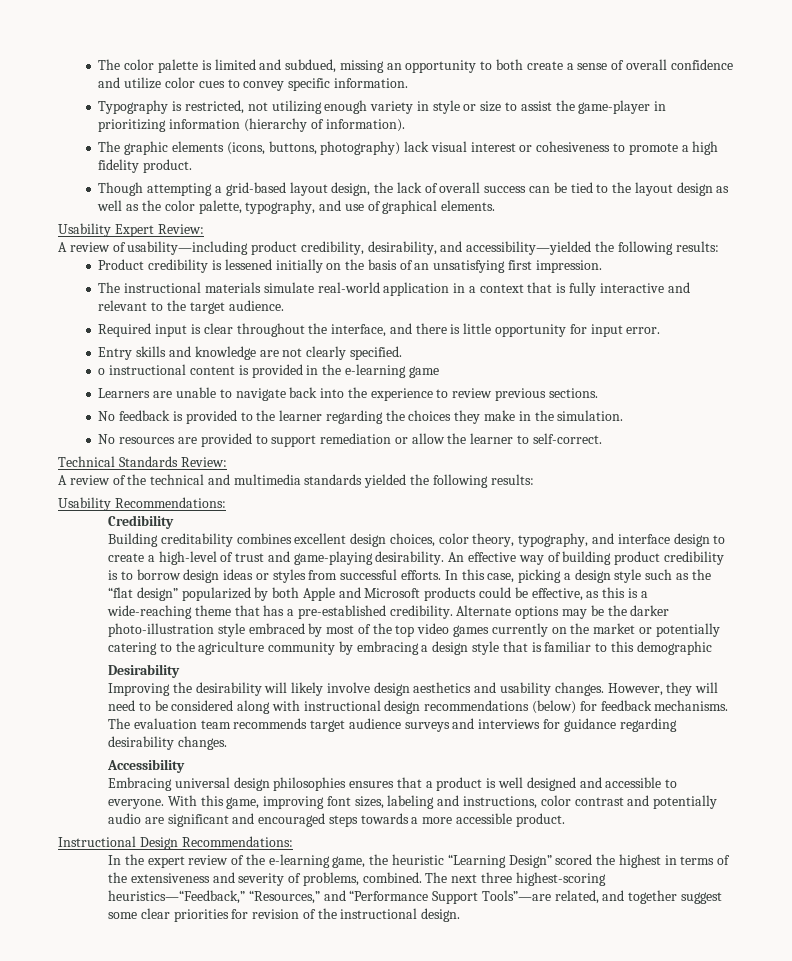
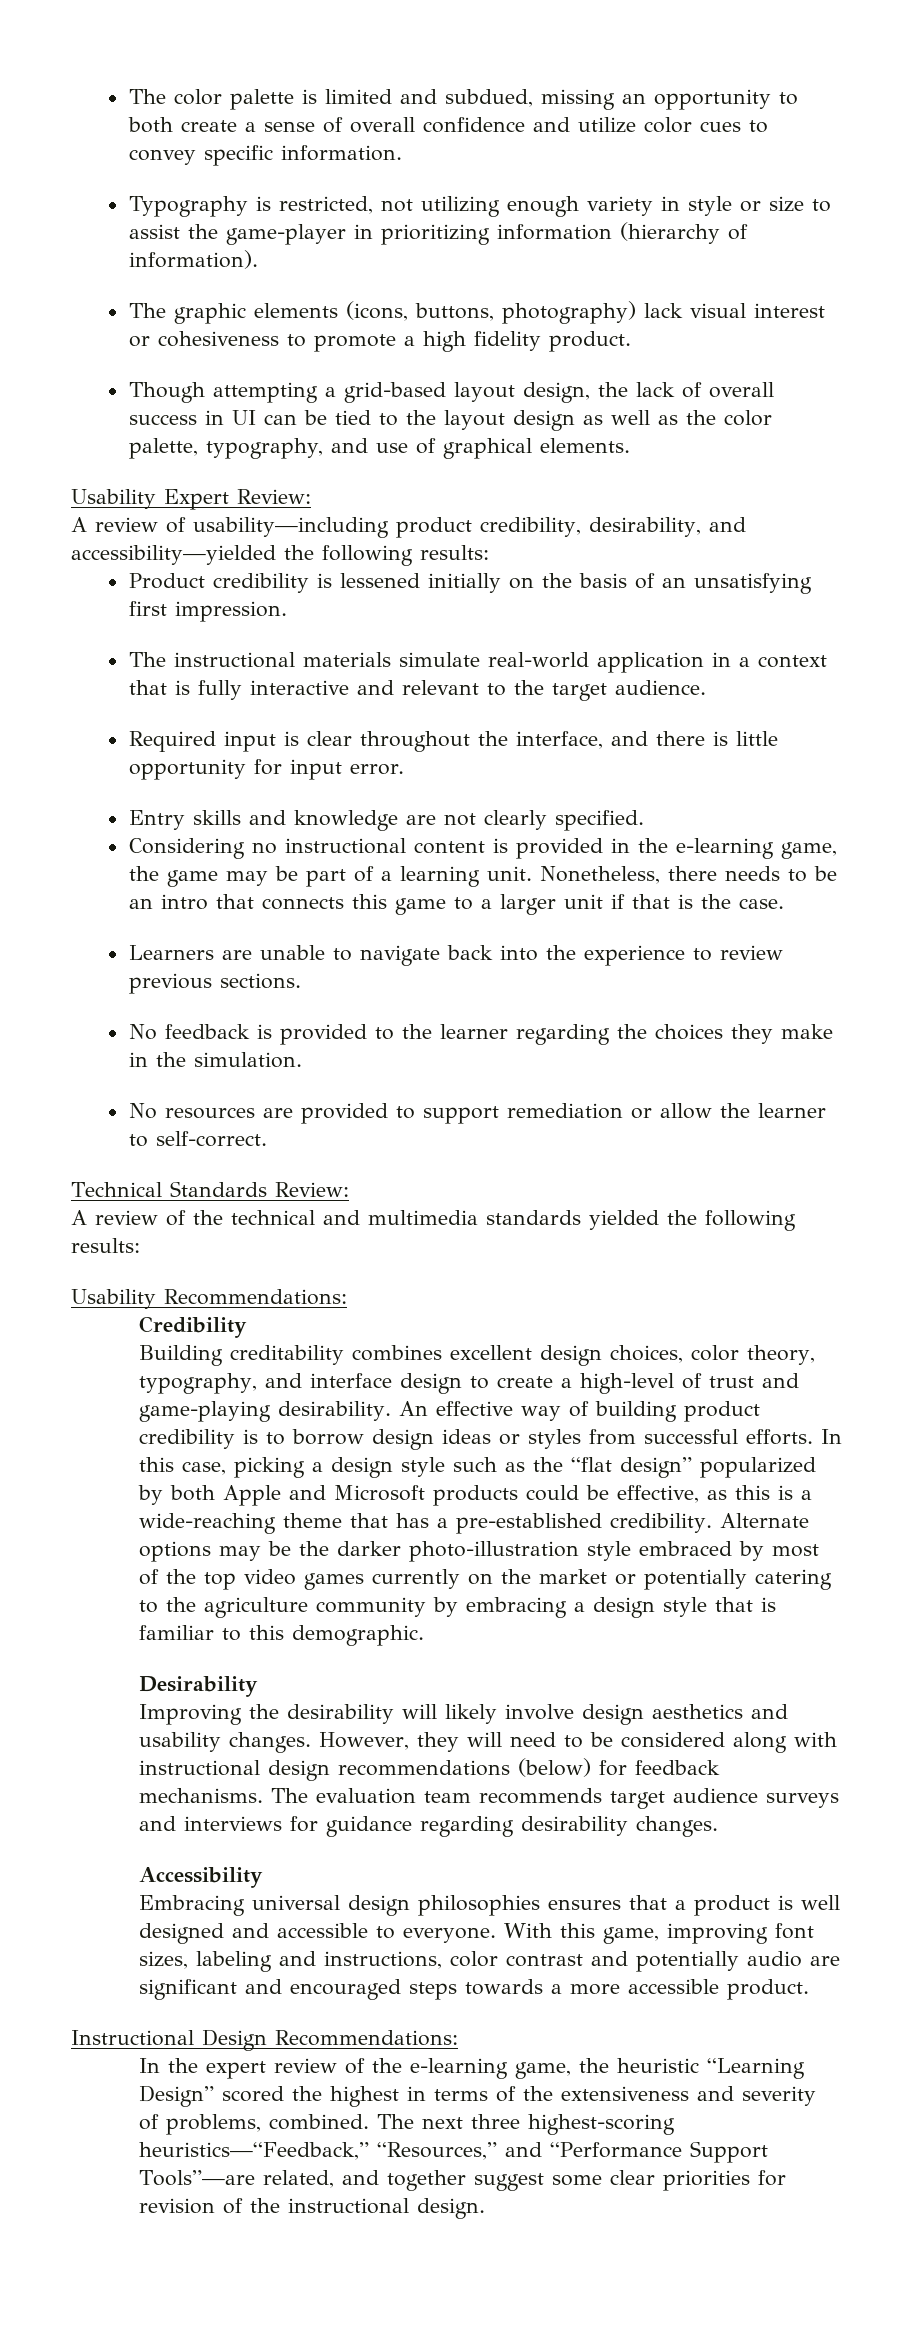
(527, 189) none -> [204,410,256,425] in UI
[98,368,106,375] o -> [128,838,277,859] Considering no
[408,366,439,378] game -> [780,842,837,859] [128,866,837,887] [128,894,784,915] game, the game may be part of a learning unit. Nonetheless, there needs to be an intro that connects this game to a larger unit if that is the case.
[636,641,712,655] demographic -> [291,1625,424,1646] demographic.

